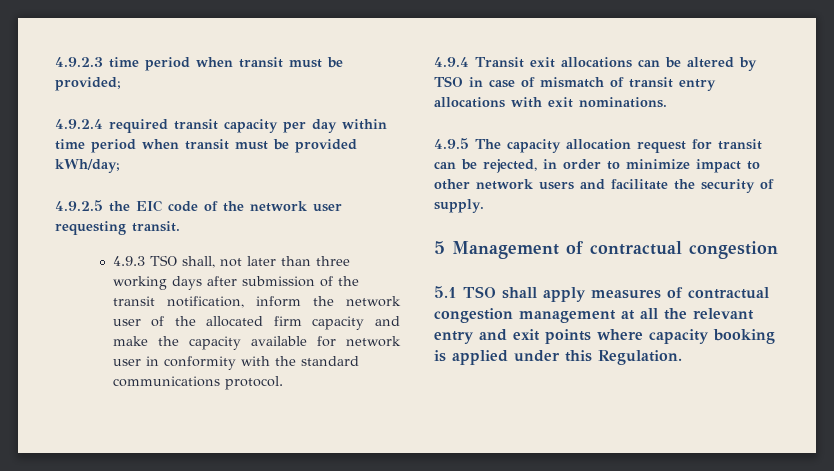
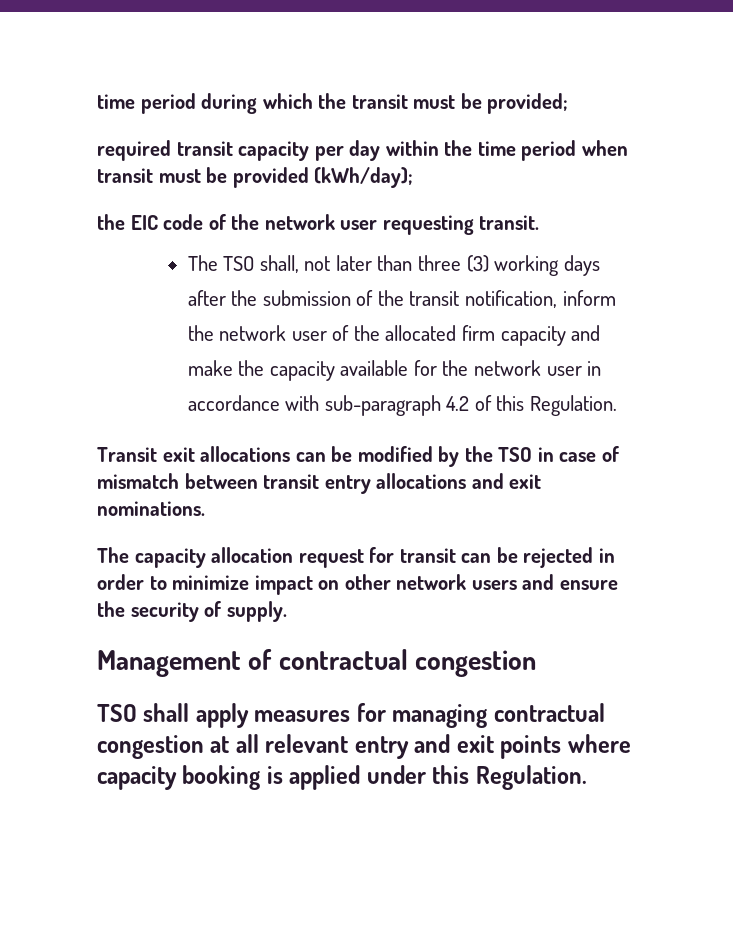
[55,57,233,71] 4.9.2.3 time period when -> [97,93,347,114] time period during which the
[55,119,103,129] 4.9.2.4 -> (569, 103) none
(387, 124) none -> [444,140,473,156] the
[55,159,120,173] [55,200,103,211] kWh/day; // 4.9.2.5 -> [314,167,414,188] (kWh/day); //
[112,256,145,266] 4.9.3 -> [187,255,218,271] The
(350, 261) none -> [466,255,489,272] (3)
(237, 281) none -> [231,290,258,306] the
(336, 341) none -> [442,360,469,376] the
[163,356,359,370] [112,376,283,390] [434,57,469,67] conformity with the standard communications protocol. // 4.9.4 -> [187,395,617,416] accordance with sub-paragraph 4.2 of this Regulation. //
[686,57,757,71] altered by -> [357,446,493,467] modified by the
[610,77,624,87] of -> [184,473,258,489] between
[511,97,542,108] with -> [471,473,504,489] and
[434,138,469,149] 4.9.5 -> (205, 508) none
[483,159,537,173] rejected, -> [523,547,594,568] rejected
[747,161,760,170] to -> [318,580,340,590] on
[611,179,668,190] facilitate -> [559,580,618,590] ensure
[434,241,445,254] 5 -> (287, 611) none
[434,286,457,298] 5.1 -> (537, 663) none
[667,287,769,299] [434,308,616,323] of contractual congestion management -> [356,703,605,728] [97,735,204,759] for managing contractual congestion
[664,308,687,320] the -> (259, 743) none

